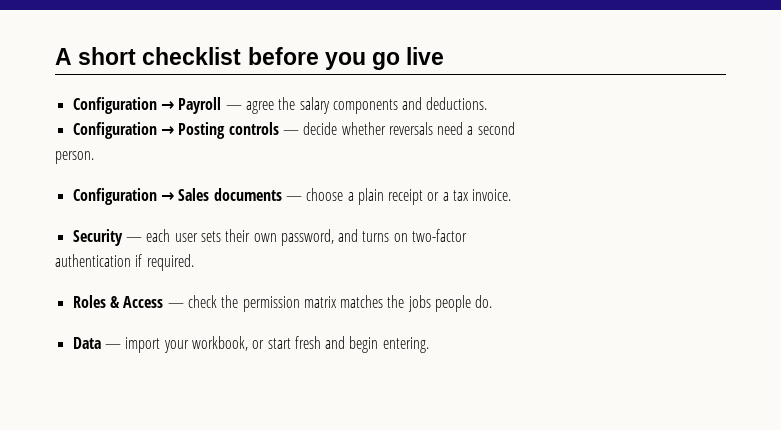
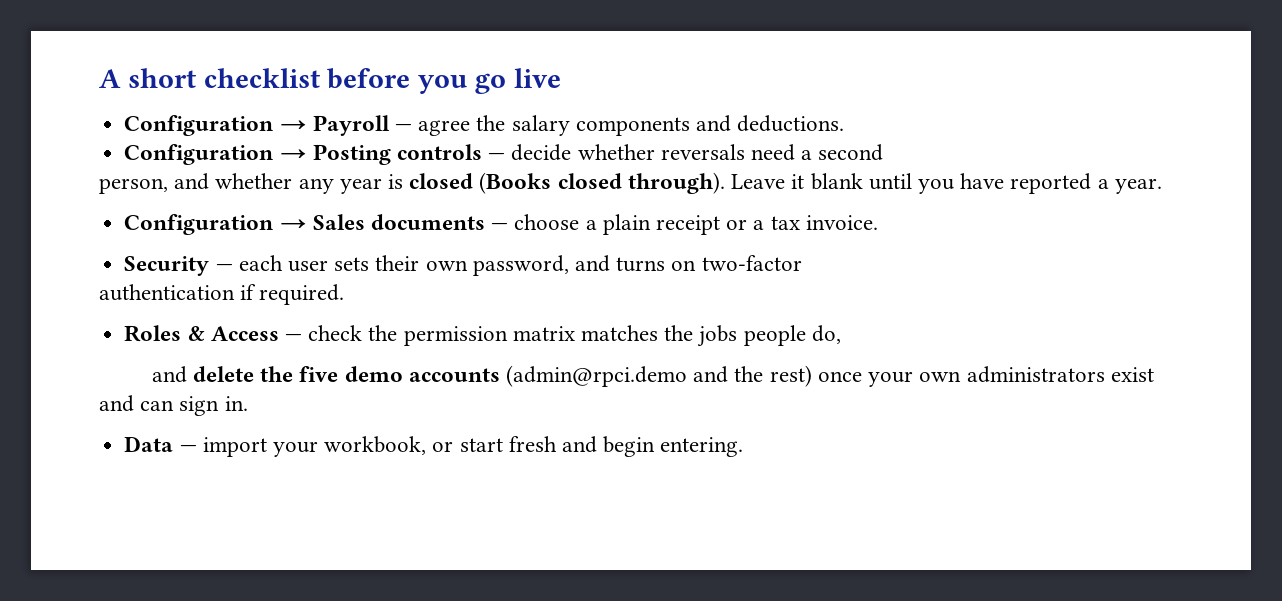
[55,151,94,164] person. -> [99,172,1162,194] person, and whether any year is closed (Books closed through). Leave it blank until you have reported a year.
[475,295,493,308] do. -> [811,325,841,344] [151,365,1154,387] [99,395,248,416] do, // and delete the five demo accounts (admin@rpci.demo and the rest) once your own administrators exist and can sign in.

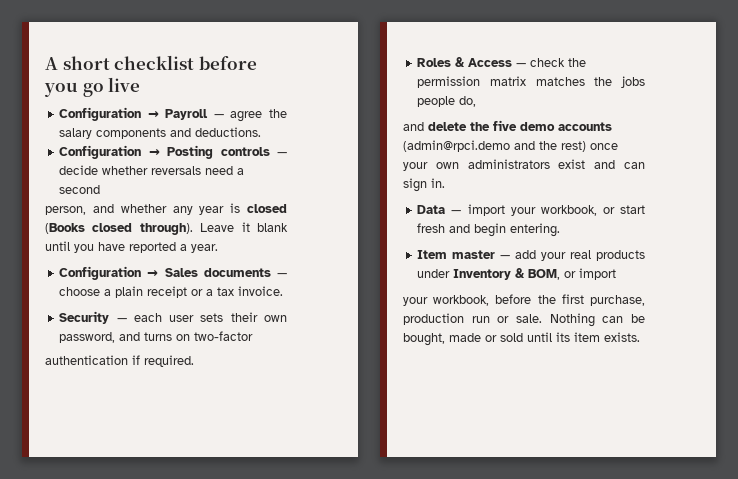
(744, 447) none -> [417,250,645,261] [417,268,617,280] [403,294,645,306] [403,313,645,327] [403,332,640,346] // Item master — add your real products under Inventory & BOM, or import // your workbook, before the first purchase, production run or sale. Nothing can be bought, made or sold until its item exists.

